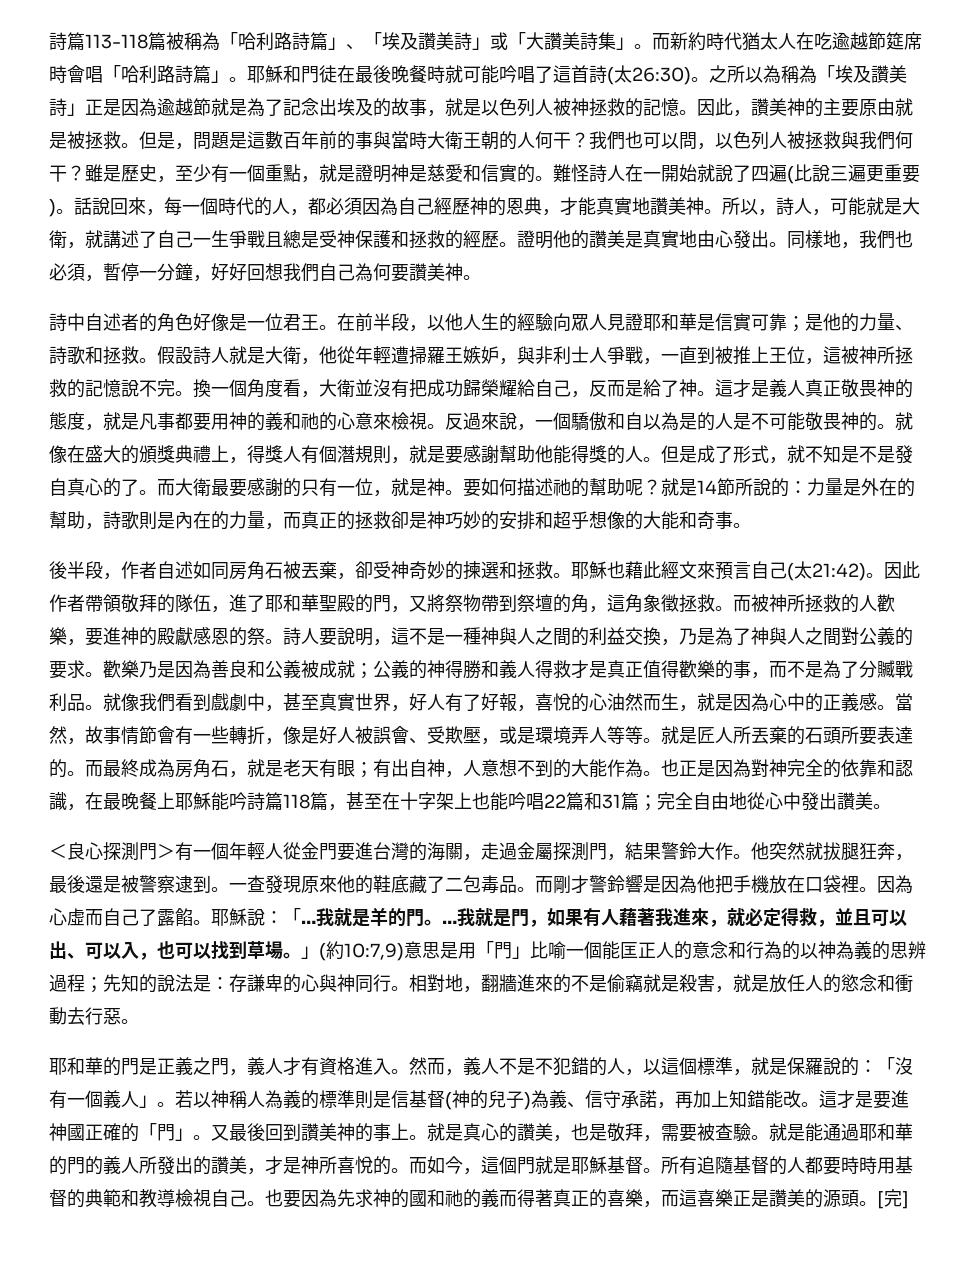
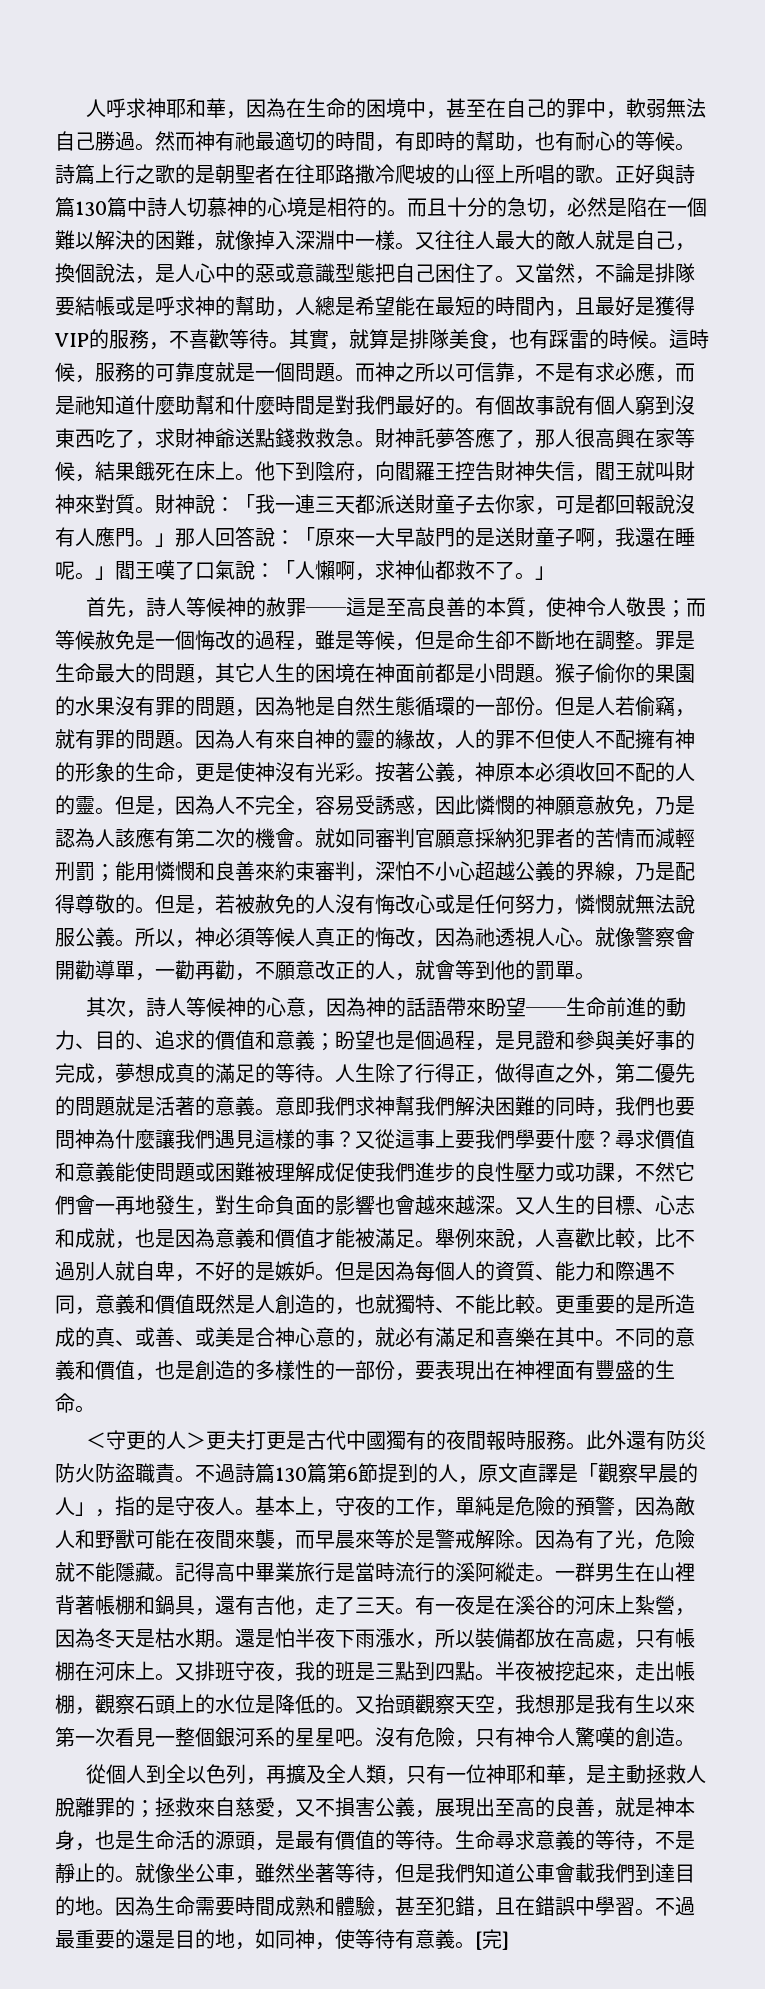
[49,32,922,51] [49,65,907,85] [49,98,913,117] [49,131,913,150] [49,164,920,184] [49,197,920,217] [49,230,913,249] [49,263,481,282] [49,313,913,332] [49,346,913,365] [49,378,913,398] [49,412,913,431] [49,445,913,464] [49,478,915,497] [49,511,751,530] [49,561,920,581] [49,594,895,613] [49,627,913,646] [49,660,913,679] [49,693,913,712] [49,726,913,745] [49,759,913,778] [49,792,891,811] [49,842,913,861] [49,875,913,894] [49,907,907,927] [49,941,926,961] [49,974,913,993] [49,1007,139,1025] [49,1057,913,1076] [49,1090,909,1110] [49,1123,913,1142] [49,1156,913,1175] [49,1189,859,1208] 詩篇113-118篇被稱為「哈利路詩篇」、「埃及讚美詩」或「大讚美詩集」。而新約時代猶太人在吃逾越節筵席時會唱「哈利路詩篇」。耶穌和門徒在最後晚餐時就可能吟唱了這首詩(太26:30)。之所以為稱為「埃及讚美詩」正是因為逾越節就是為了記念出埃及的故事，就是以色列人被神拯救的記憶。因此，讚美神的主要原由就是被拯救。但是，問題是這數百年前的事與當時大衛王朝的人何干？我們也可以問，以色列人被拯救與我們何干？雖是歷史，至少有一個重點，就是證明神是慈愛和信實的。難怪詩人在一開始就說了四遍(比說三遍更重要)。話說回來，每一個時代的人，都必須因為自己經歷神的恩典，才能真實地讚美神。所以，詩人，可能就是大衛，就講述了自己一生爭戰且總是受神保護和拯救的經歷。證明他的讚美是真實地由心發出。同樣地，我們也必須，暫停一分鐘，好好回想我們自己為何要讚美神。 // 詩中自述者的角色好像是一位君王。在前半段，以他人生的經驗向眾人見證耶和華是信實可靠；是他的力量、詩歌和拯救。假設詩人就是大衛，他從年輕遭掃羅王嫉妒，與非利士人爭戰，一直到被推上王位，這被神所拯救的記憶說不完。換一個角度看，大衛並沒有把成功歸榮耀給自己，反而是給了神。這才是義人真正敬畏神的態度，就是凡事都要用神的義和祂的心意來檢視。反過來說，一個驕傲和自以為是的人是不可能敬畏神的。就像在盛大的頒獎典禮上，得獎人有個潛規則，就是要感謝幫助他能得獎的人。但是成了形式，就不知是不是發自真心的了。而大衛最要感謝的只有一位，就是神。要如何描述祂的幫助呢？就是14節所說的：力量是外在的幫助，詩歌則是內在的力量，而真正的拯救卻是神巧妙的安排和超乎想像的大能和奇事。 // 後半段，作者自述如同房角石被丟棄，卻受神奇妙的揀選和拯救。耶穌也藉此經文來預言自己(太21:42)。因此作者帶領敬拜的隊伍，進了耶和華聖殿的門，又將祭物帶到祭壇的角，這角象徵拯救。而被神所拯救的人歡樂，要進神的殿獻感恩的祭。詩人要說明，這不是一種神與人之間的利益交換，乃是為了神與人之間對公義的要求。歡樂乃是因為善良和公義被成就；公義的神得勝和義人得救才是真正值得歡樂的事，而不是為了分贓戰利品。就像我們看到戲劇中，甚至真實世界，好人有了好報，喜悅的心油然而生，就是因為心中的正義感。當然，故事情節會有一些轉折，像是好人被誤會、受欺壓，或是環境弄人等等。就是匠人所丟棄的石頭所要表達的。而最終成為房角石，就是老天有眼；有出自神，人意想不到的大能作為。也正是因為對神完全的依靠和認識，在最晚餐上耶穌能吟詩篇118篇，甚至在十字架上也能吟唱22篇和31篇；完全自由地從心中發出讚美。 // ＜良心探測門＞有一個年輕人從金門要進台灣的海關，走過金屬探測門，結果警鈴大作。他突然就拔腿狂奔，最後還是被警察逮到。一查發現原來他的鞋底藏了二包毒品。而剛才警鈴響是因為他把手機放在口袋裡。因為心虛而自己了露餡。耶穌說：「…我就是羊的門。…我就是門，如果有人藉著我進來，就必定得救，並且可以出、可以入，也可以找到草場。」(約10:7,9)意思是用「門」比喻一個能匡正人的意念和行為的以神為義的思辨過程；先知的說法是：存謙卑的心與神同行。相對地，翻牆進來的不是偷竊就是殺害，就是放任人的慾念和衝動去行惡。 // 耶和華的門是正義之門，義人才有資格進入。然而，義人不是不犯錯的人，以這個標準，就是保羅說的：「沒有一個義人」。若以神稱人為義的標準則是信基督(神的兒子)為義、信守承諾，再加上知錯能改。這才是要進神國正確的「門」。又最後回到讚美神的事上。就是真心的讚美，也是敬拜，需要被查驗。就是能通過耶和華的門的義人所發出的讚美，才是神所喜悅的。而如今，這個門就是耶穌基督。所有追隨基督的人都要時時用基督的典範和教導檢視自己。也要因為先求神的國和祂的義而得著真正的喜樂，而這喜樂正是讚美的源頭 -> [85,98,706,119] [55,131,695,152] [55,164,695,185] [55,197,707,218] [55,230,695,251] [55,263,695,284] [55,296,695,317] [54,329,709,350] [55,362,695,383] [55,395,695,415] [55,428,695,449] [55,461,695,482] [55,494,695,515] [55,527,695,548] [55,560,555,581] [85,597,706,618] [55,630,695,651] [55,663,695,684] [55,696,695,717] [55,729,695,750] [55,762,695,783] [55,795,695,816] [55,828,695,848] [55,861,695,882] [55,894,695,915] [55,927,695,948] [55,960,595,981] [85,997,686,1018] [55,1030,695,1051] [55,1063,695,1084] [55,1096,695,1117] [55,1129,695,1149] [55,1162,695,1183] [55,1195,695,1216] [55,1228,695,1249] [55,1261,675,1282] [55,1294,695,1315] [55,1327,695,1348] [55,1360,675,1381] [55,1393,95,1413] [85,1430,706,1451] [55,1463,698,1484] [55,1496,695,1517] [55,1529,695,1550] [55,1562,695,1582] [55,1595,695,1616] [55,1628,695,1649] [55,1661,695,1682] [55,1694,695,1715] [55,1727,695,1748] [85,1764,706,1785] [55,1797,695,1818] [55,1830,695,1851] [55,1863,695,1884] [55,1896,695,1917] [55,1929,455,1950] 人呼求神耶和華，因為在生命的困境中，甚至在自己的罪中，軟弱無法自己勝過。然而神有祂最適切的時間，有即時的幫助，也有耐心的等候。詩篇上行之歌的是朝聖者在往耶路撒冷爬坡的山徑上所唱的歌。正好與詩篇130篇中詩人切慕神的心境是相符的。而且十分的急切，必然是陷在一個難以解決的困難，就像掉入深淵中一樣。又往往人最大的敵人就是自己，換個說法，是人心中的惡或意識型態把自己困住了。又當然，不論是排隊要結帳或是呼求神的幫助，人總是希望能在最短的時間內，且最好是獲得VIP的服務，不喜歡等待。其實，就算是排隊美食，也有踩雷的時候。這時候，服務的可靠度就是一個問題。而神之所以可信靠，不是有求必應，而是祂知道什麼助幫和什麼時間是對我們最好的。有個故事說有個人窮到沒東西吃了，求財神爺送點錢救救急。財神託夢答應了，那人很高興在家等候，結果餓死在床上。他下到陰府，向閻羅王控告財神失信，閻王就叫財神來對質。財神說：「我一連三天都派送財童子去你家，可是都回報說沒有人應門。」那人回答說：「原來一大早敲門的是送財童子啊，我還在睡呢。」閻王嘆了口氣說：「人懶啊，求神仙都救不了。」 // 首先，詩人等候神的赦罪──這是至高良善的本質，使神令人敬畏；而等候赦免是一個悔改的過程，雖是等候，但是命生卻不斷地在調整。罪是生命最大的問題，其它人生的困境在神面前都是小問題。猴子偷你的果園的水果沒有罪的問題，因為牠是自然生態循環的一部份。但是人若偷竊，就有罪的問題。因為人有來自神的靈的緣故，人的罪不但使人不配擁有神的形象的生命，更是使神沒有光彩。按著公義，神原本必須收回不配的人的靈。但是，因為人不完全，容易受誘惑，因此憐憫的神願意赦免，乃是認為人該應有第二次的機會。就如同審判官願意採納犯罪者的苦情而減輕刑罰；能用憐憫和良善來約束審判，深怕不小心超越公義的界線，乃是配得尊敬的。但是，若被赦免的人沒有悔改心或是任何努力，憐憫就無法說服公義。所以，神必須等候人真正的悔改，因為祂透視人心。就像警察會開勸導單，一勸再勸，不願意改正的人，就會等到他的罰單。 // 其次，詩人等候神的心意，因為神的話語帶來盼望──生命前進的動力、目的、追求的價值和意義；盼望也是個過程，是見證和參與美好事的完成，夢想成真的滿足的等待。人生除了行得正，做得直之外，第二優先的問題就是活著的意義。意即我們求神幫我們解決困難的同時，我們也要問神為什麼讓我們遇見這樣的事？又從這事上要我們學要什麼？尋求價值和意義能使問題或困難被理解成促使我們進步的良性壓力或功課，不然它們會一再地發生，對生命負面的影響也會越來越深。又人生的目標、心志和成就，也是因為意義和價值才能被滿足。舉例來說，人喜歡比較，比不過別人就自卑，不好的是嫉妒。但是因為每個人的資質、能力和際遇不同，意義和價值既然是人創造的，也就獨特、不能比較。更重要的是所造成的真、或善、或美是合神心意的，就必有滿足和喜樂在其中。不同的意義和價值，也是創造的多樣性的一部份，要表現出在神裡面有豐盛的生命。 // ＜守更的人＞更夫打更是古代中國獨有的夜間報時服務。此外還有防災防火防盜職責。不過詩篇130篇第6節提到的人，原文直譯是「觀察早晨的人」，指的是守夜人。基本上，守夜的工作，單純是危險的預警，因為敵人和野獸可能在夜間來襲，而早晨來等於是警戒解除。因為有了光，危險就不能隱藏。記得高中畢業旅行是當時流行的溪阿縱走。一群男生在山裡背著帳棚和鍋具，還有吉他，走了三天。有一夜是在溪谷的河床上紮營，因為冬天是枯水期。還是怕半夜下雨漲水，所以裝備都放在高處，只有帳棚在河床上。又排班守夜，我的班是三點到四點。半夜被挖起來，走出帳棚，觀察石頭上的水位是降低的。又抬頭觀察天空，我想那是我有生以來第一次看見一整個銀河系的星星吧。沒有危險，只有神令人驚嘆的創造。 // 從個人到全以色列，再擴及全人類，只有一位神耶和華，是主動拯救人脫離罪的；拯救來自慈愛，又不損害公義，展現出至高的良善，就是神本身，也是生命活的源頭，是最有價值的等待。生命尋求意義的等待，不是靜止的。就像坐公車，雖然坐著等待，但是我們知道公車會載我們到達目的地。因為生命需要時間成熟和體驗，甚至犯錯，且在錯誤中學習。不過最重要的還是目的地，如同神，使等待有意義

